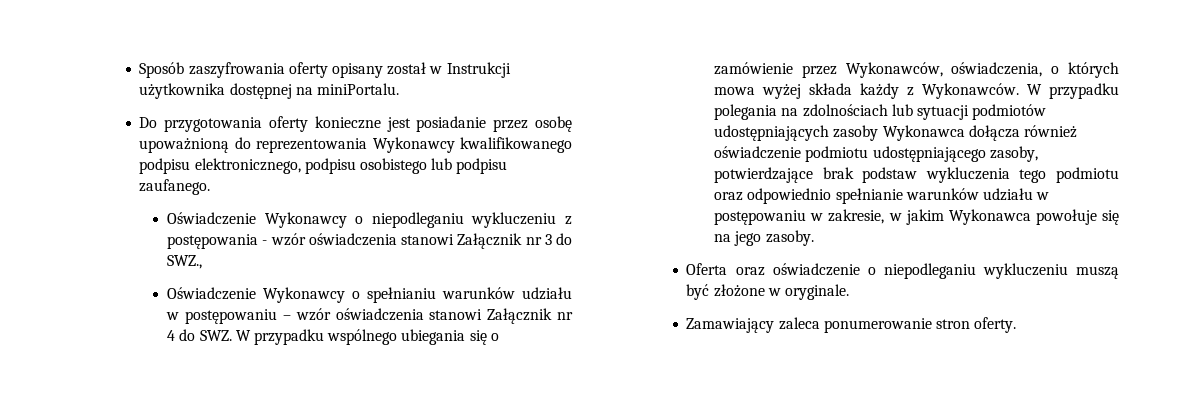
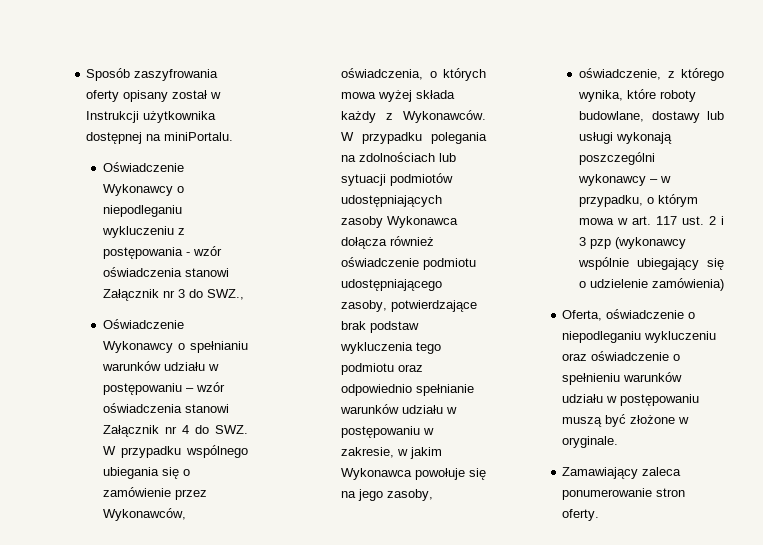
[139,116,572,132] [139,137,572,153] [139,158,508,174] [139,179,211,195] // Do przygotowania oferty konieczne jest posiadanie przez osobę upoważnioną do reprezentowania Wykonawcy kwalifikowanego podpisu elektronicznego, podpisu osobistego lub podpisu zaufanego. -> (234, 136) none
[765,230,814,246] [686,263,1068,279] zasoby. // Oferta oraz oświadczenie o niepodleganiu wykluczeniu -> [386,489,433,501] [578,68,724,81] [577,89,696,102] [578,111,724,123] [578,132,672,144] [578,152,655,165] [577,174,671,186] [578,194,698,207] [578,216,724,225] [578,237,686,249] [577,257,724,270] [578,278,724,291] [562,309,696,321] [562,331,717,343] [562,351,681,361] [562,372,683,385] [562,394,700,406] zasoby, // oświadczenie, z którego wynika, które roboty budowlane, dostawy lub usługi wykonają poszczególni wykonawcy – w przypadku, o którym mowa w art. 117 ust. 2 i 3 pzp (wykonawcy wspólnie ubiegający się o udzielenie zamówienia) // Oferta, oświadczenie o niepodleganiu wykluczeniu oraz oświadczenie o spełnieniu warunków udziału w postępowaniu

